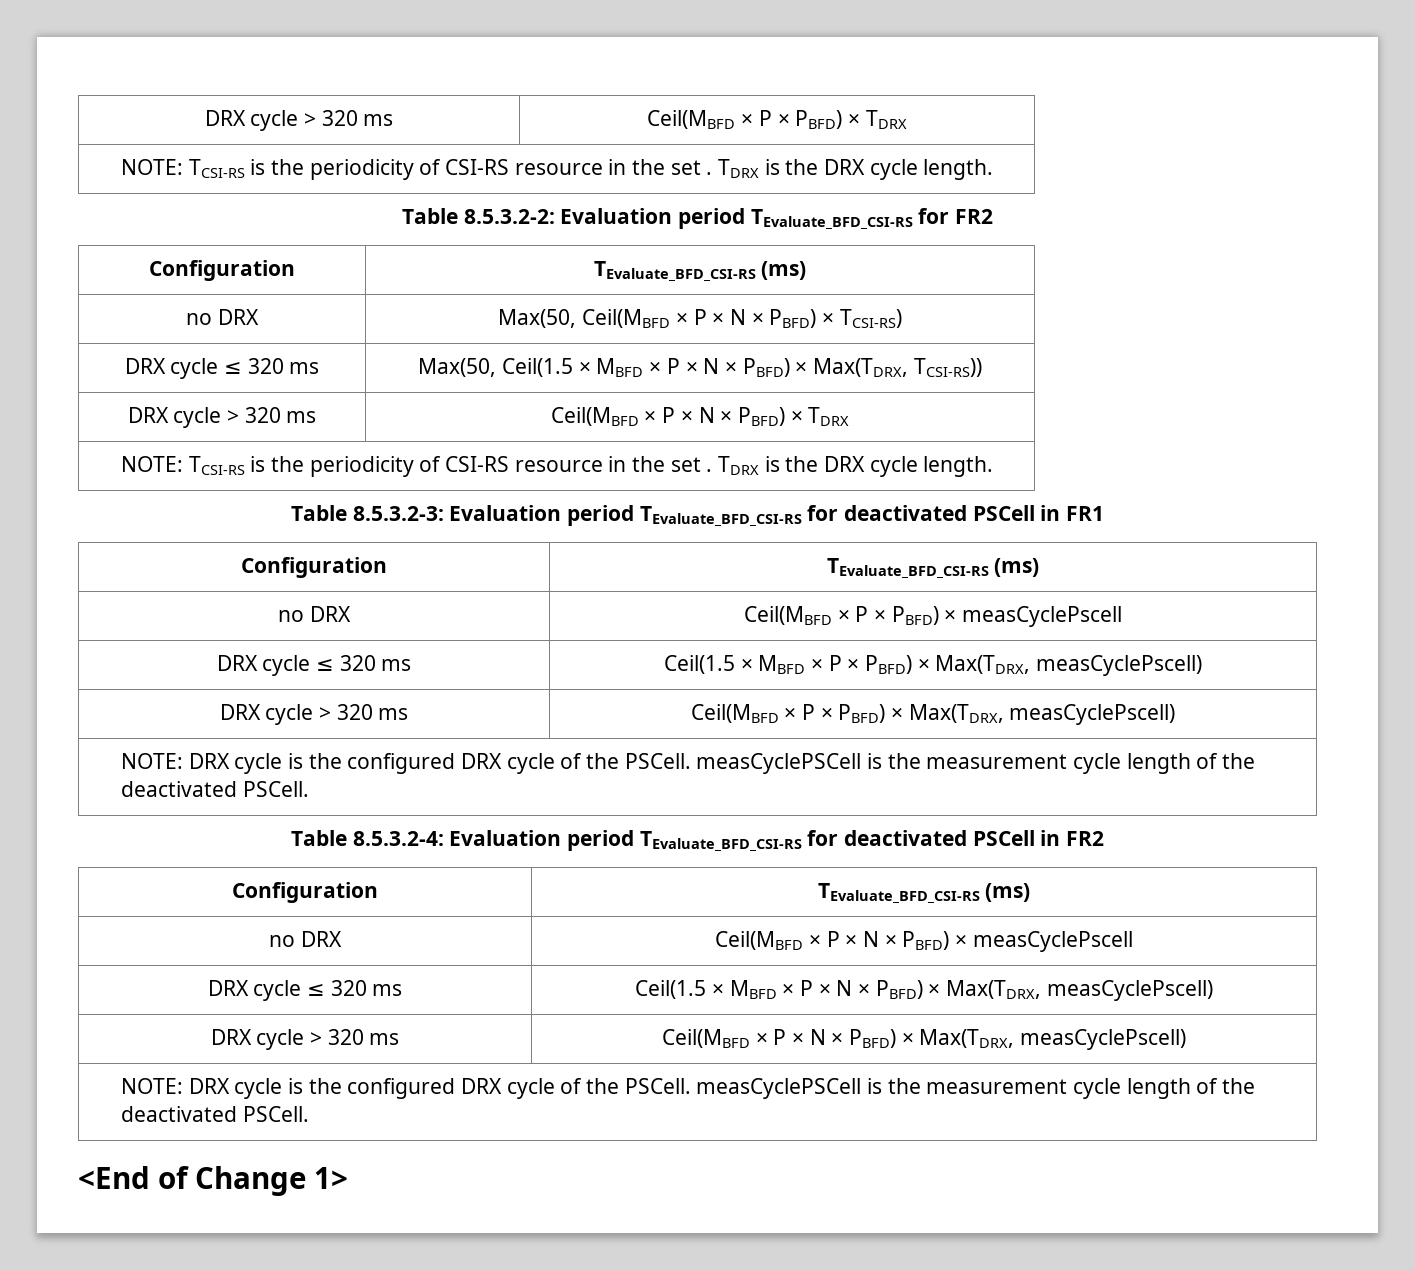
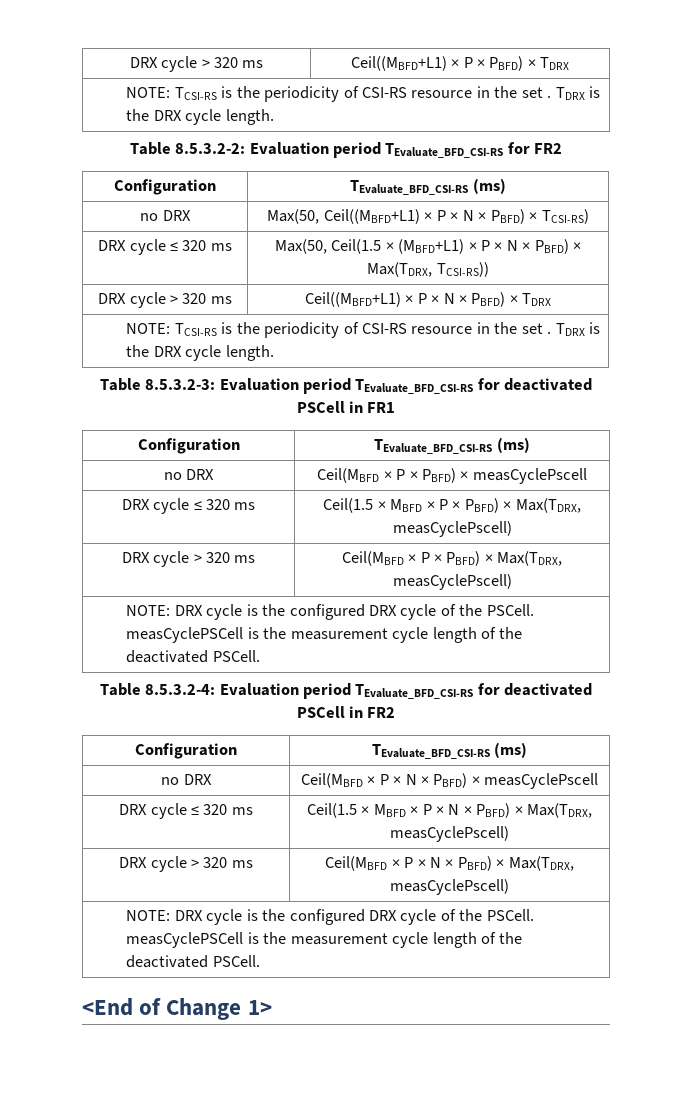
[204,110,394,131] [647,110,736,129] DRX cycle > 320 ms | Ceil(MBFD -> [129,56,264,72] [350,56,447,71] DRX cycle > 320 ms | Ceil((MBFD+L1)
[582,309,671,328] Ceil(MBFD -> [323,209,420,224] Ceil((MBFD+L1)
[596,358,644,377] MBFD -> [398,239,465,254] (MBFD+L1)
[550,407,639,426] Ceil(MBFD -> [304,292,401,307] Ceil((MBFD+L1)

